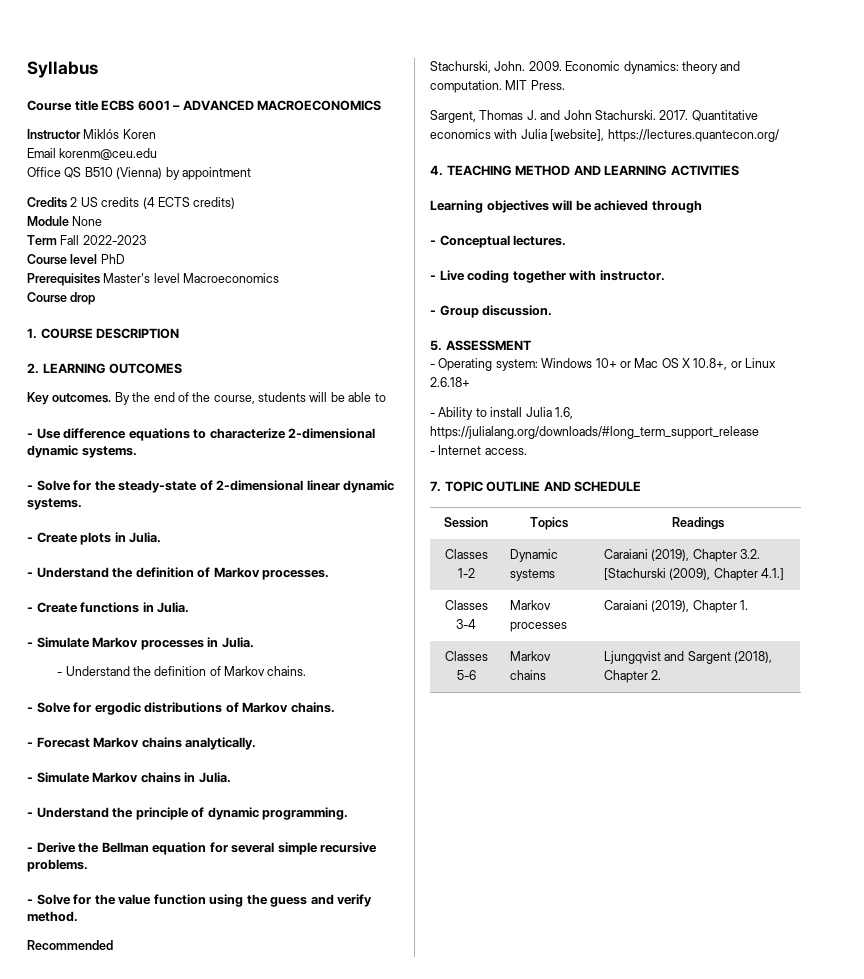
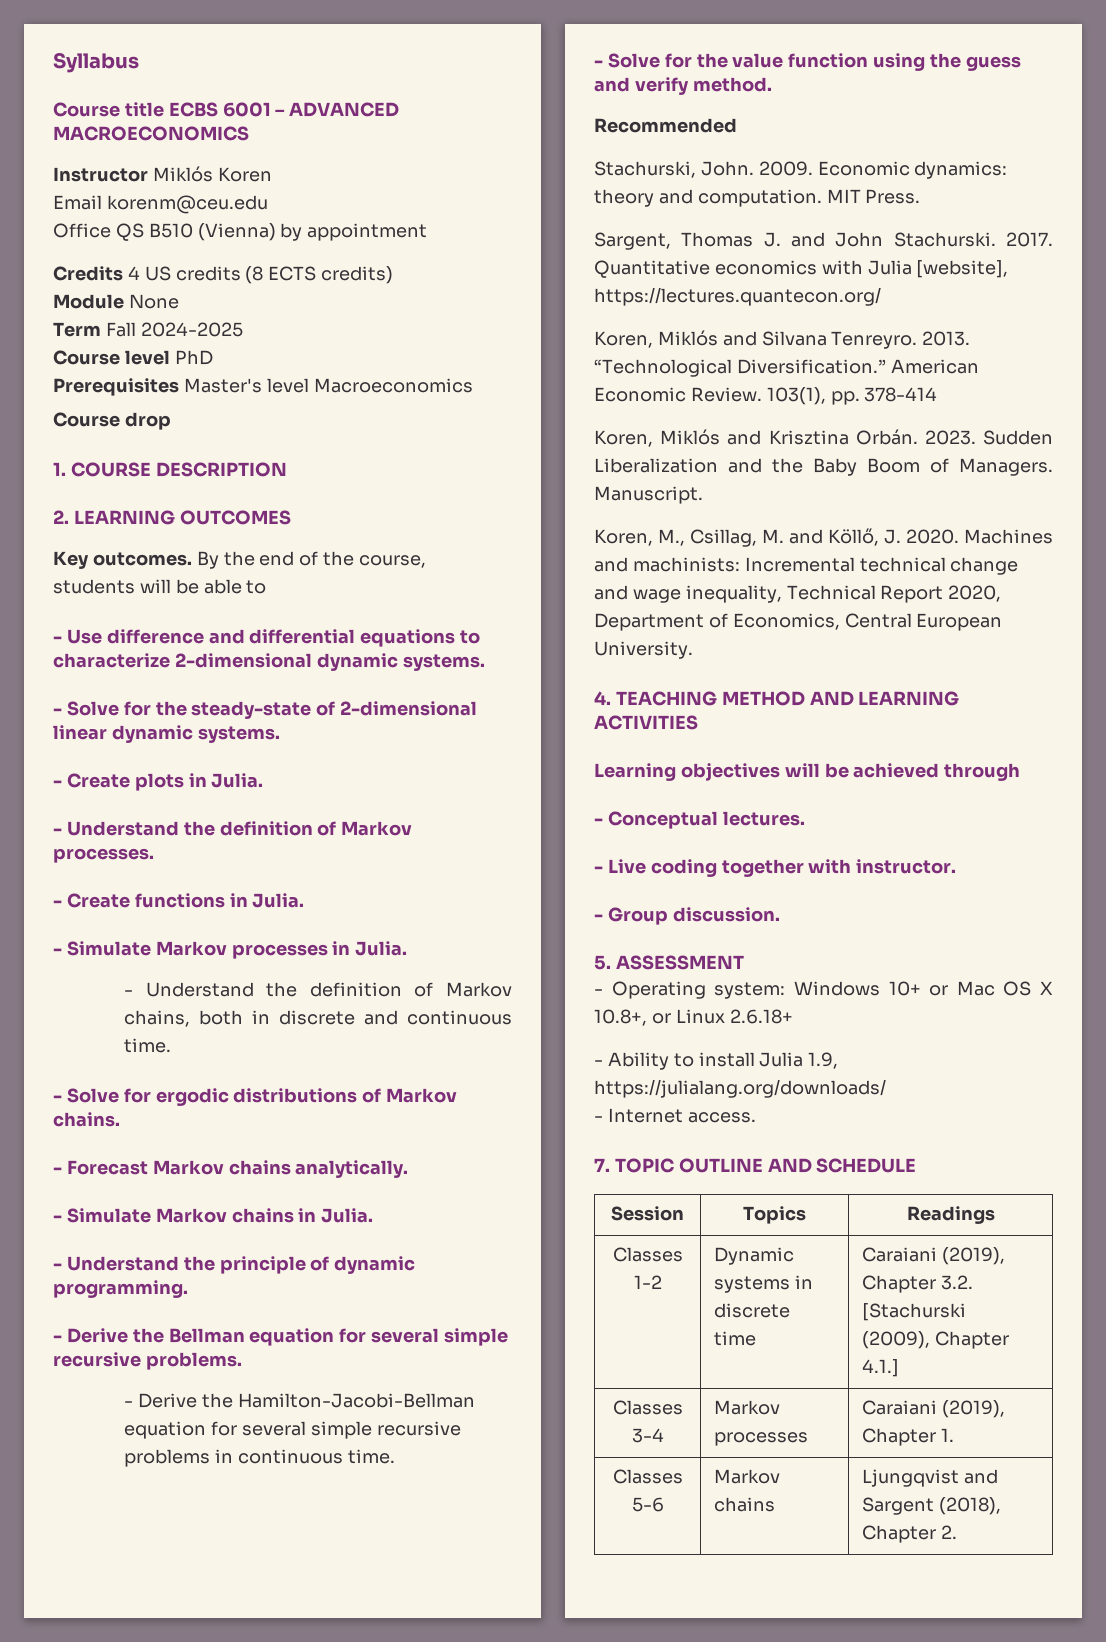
[70,197,78,207] 2 -> [127,266,140,280] 4
[142,197,155,209] (4 -> [245,266,264,284] (8
[82,235,146,245] 2022-2023 -> [140,322,243,337] 2024-2025
(127, 433) none -> [208,629,356,644] and differential
[267,666,307,676] chains. -> [124,1010,512,1027] [124,1038,172,1053] chains, both in discrete and continuous time.
(88, 865) none -> [124,1393,475,1408] [124,1421,461,1439] [124,1449,395,1467] // - Derive the Hamilton-Jacobi-Bellman equation for several simple recursive problems in continuous time.
(779, 135) none -> [594,330,971,349] [594,359,979,377] [594,387,938,405] [594,429,1053,447] [594,458,1053,476] [594,486,703,504] [594,528,1053,547] [594,557,1019,575] [594,585,1002,603] [594,613,1003,631] [594,641,693,659] // Koren, Miklós and Silvana Tenreyro. 2013. “Technological Diversification.” American Economic Review. 103(1), pp. 378-414 // Koren, Miklós and Krisztina Orbán. 2023. Sudden Liberalization and the Baby Boom of Managers. Manuscript. // Koren, M., Csillag, M. and Köllő, J. 2020. Machines and machinists: Incremental technical change and wage inequality, Technical Report 2020, Department of Economics, Central European University.
[554,407,573,419] [430,426,759,439] 1.6, https://julialang.org/downloads/#long_term_support_release -> [808,1052,839,1069] [594,1079,886,1098] 1.9, https://julialang.org/downloads/
(555, 575) none -> [795,1275,814,1289] [714,1303,791,1318] [714,1331,757,1346] in discrete time

